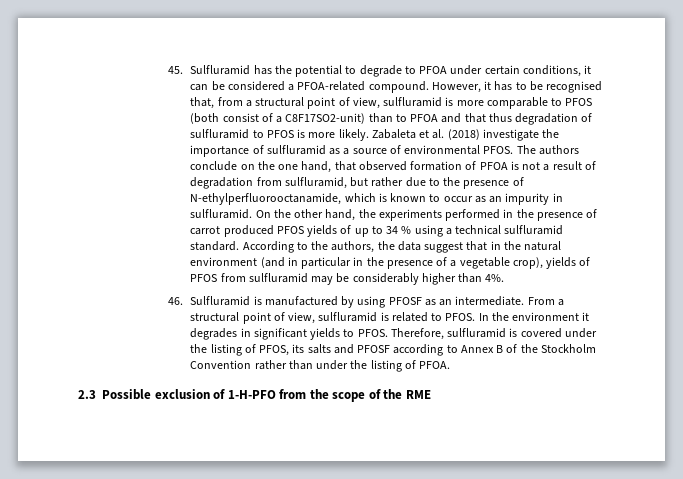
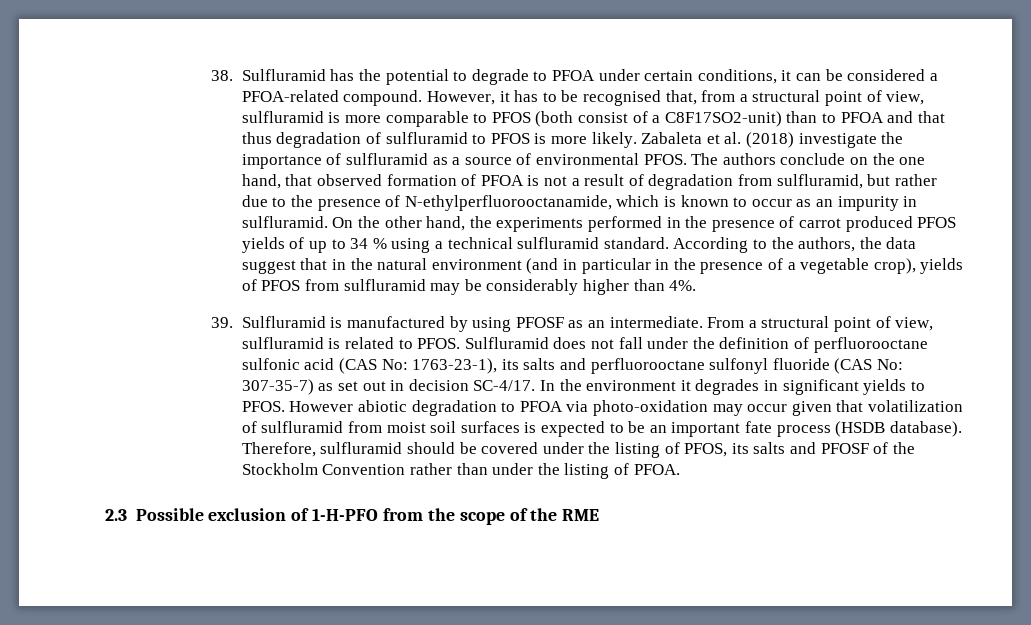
[167,66,183,74] 45. -> [211,70,234,81] 38.
[167,297,183,305] 46. -> [211,317,234,328] 39.
(476, 317) none -> [464,337,928,353] [241,358,903,374] [241,379,536,395] Sulfluramid does not fall under the definition of perfluorooctane sulfonic acid (CAS No: 1763-23-1), its salts and perfluorooctane sulfonyl fluoride (CAS No: 307-35-7) as set out in decision SC-4/17.
[390,328,518,340] Therefore, sulfluramid is -> [289,400,963,416] [241,421,962,437] [241,442,477,457] However abiotic degradation to PFOA via photo-oxidation may occur given that volatilization of sulfluramid from moist soil surfaces is expected to be an important fate process (HSDB database). Therefore, sulfluramid should be
[393,344,504,356] according to Annex B -> (869, 448) none

